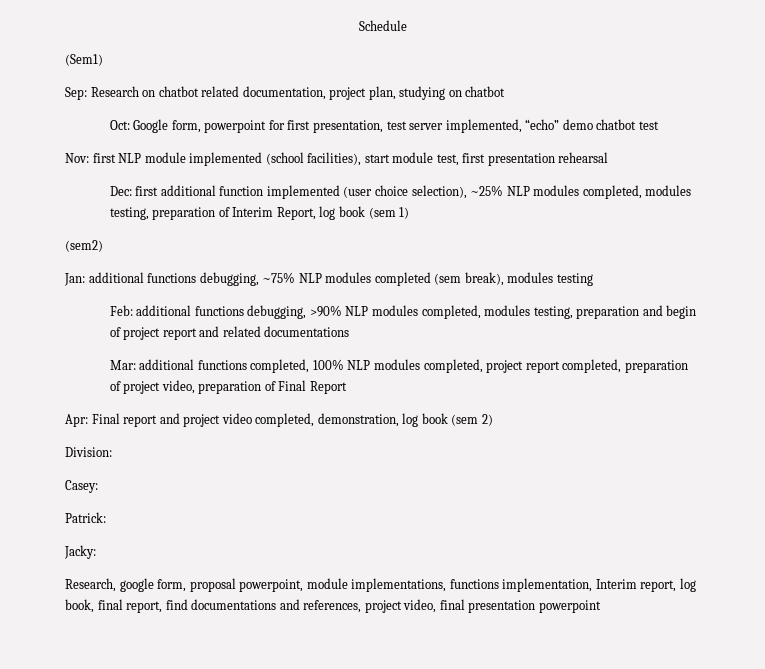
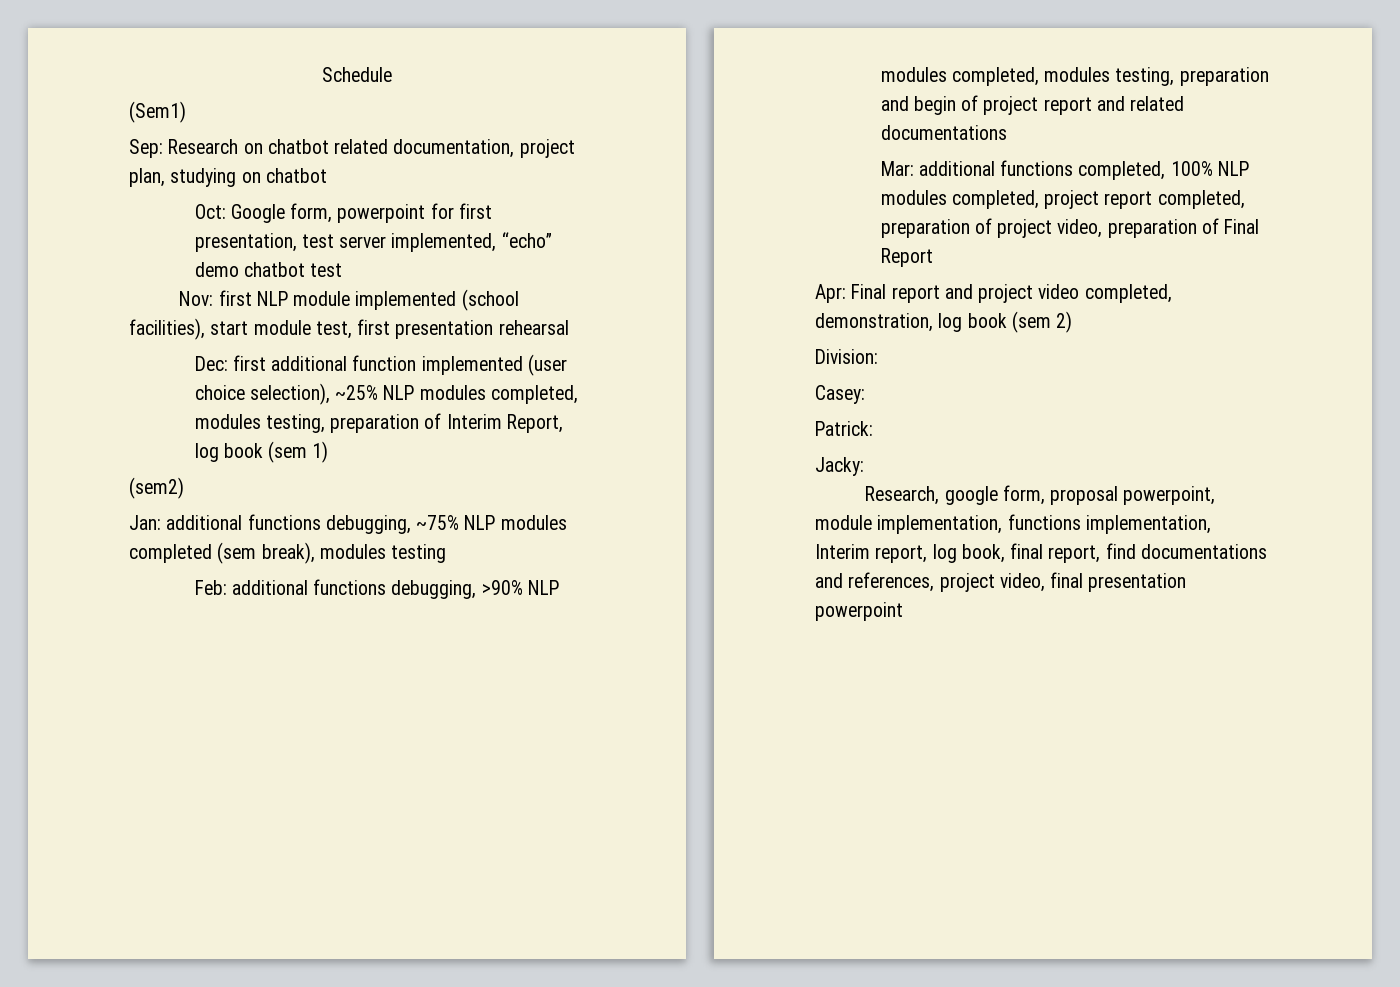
[351,578,447,592] implementations, -> [877,515,1003,534] implementation,

